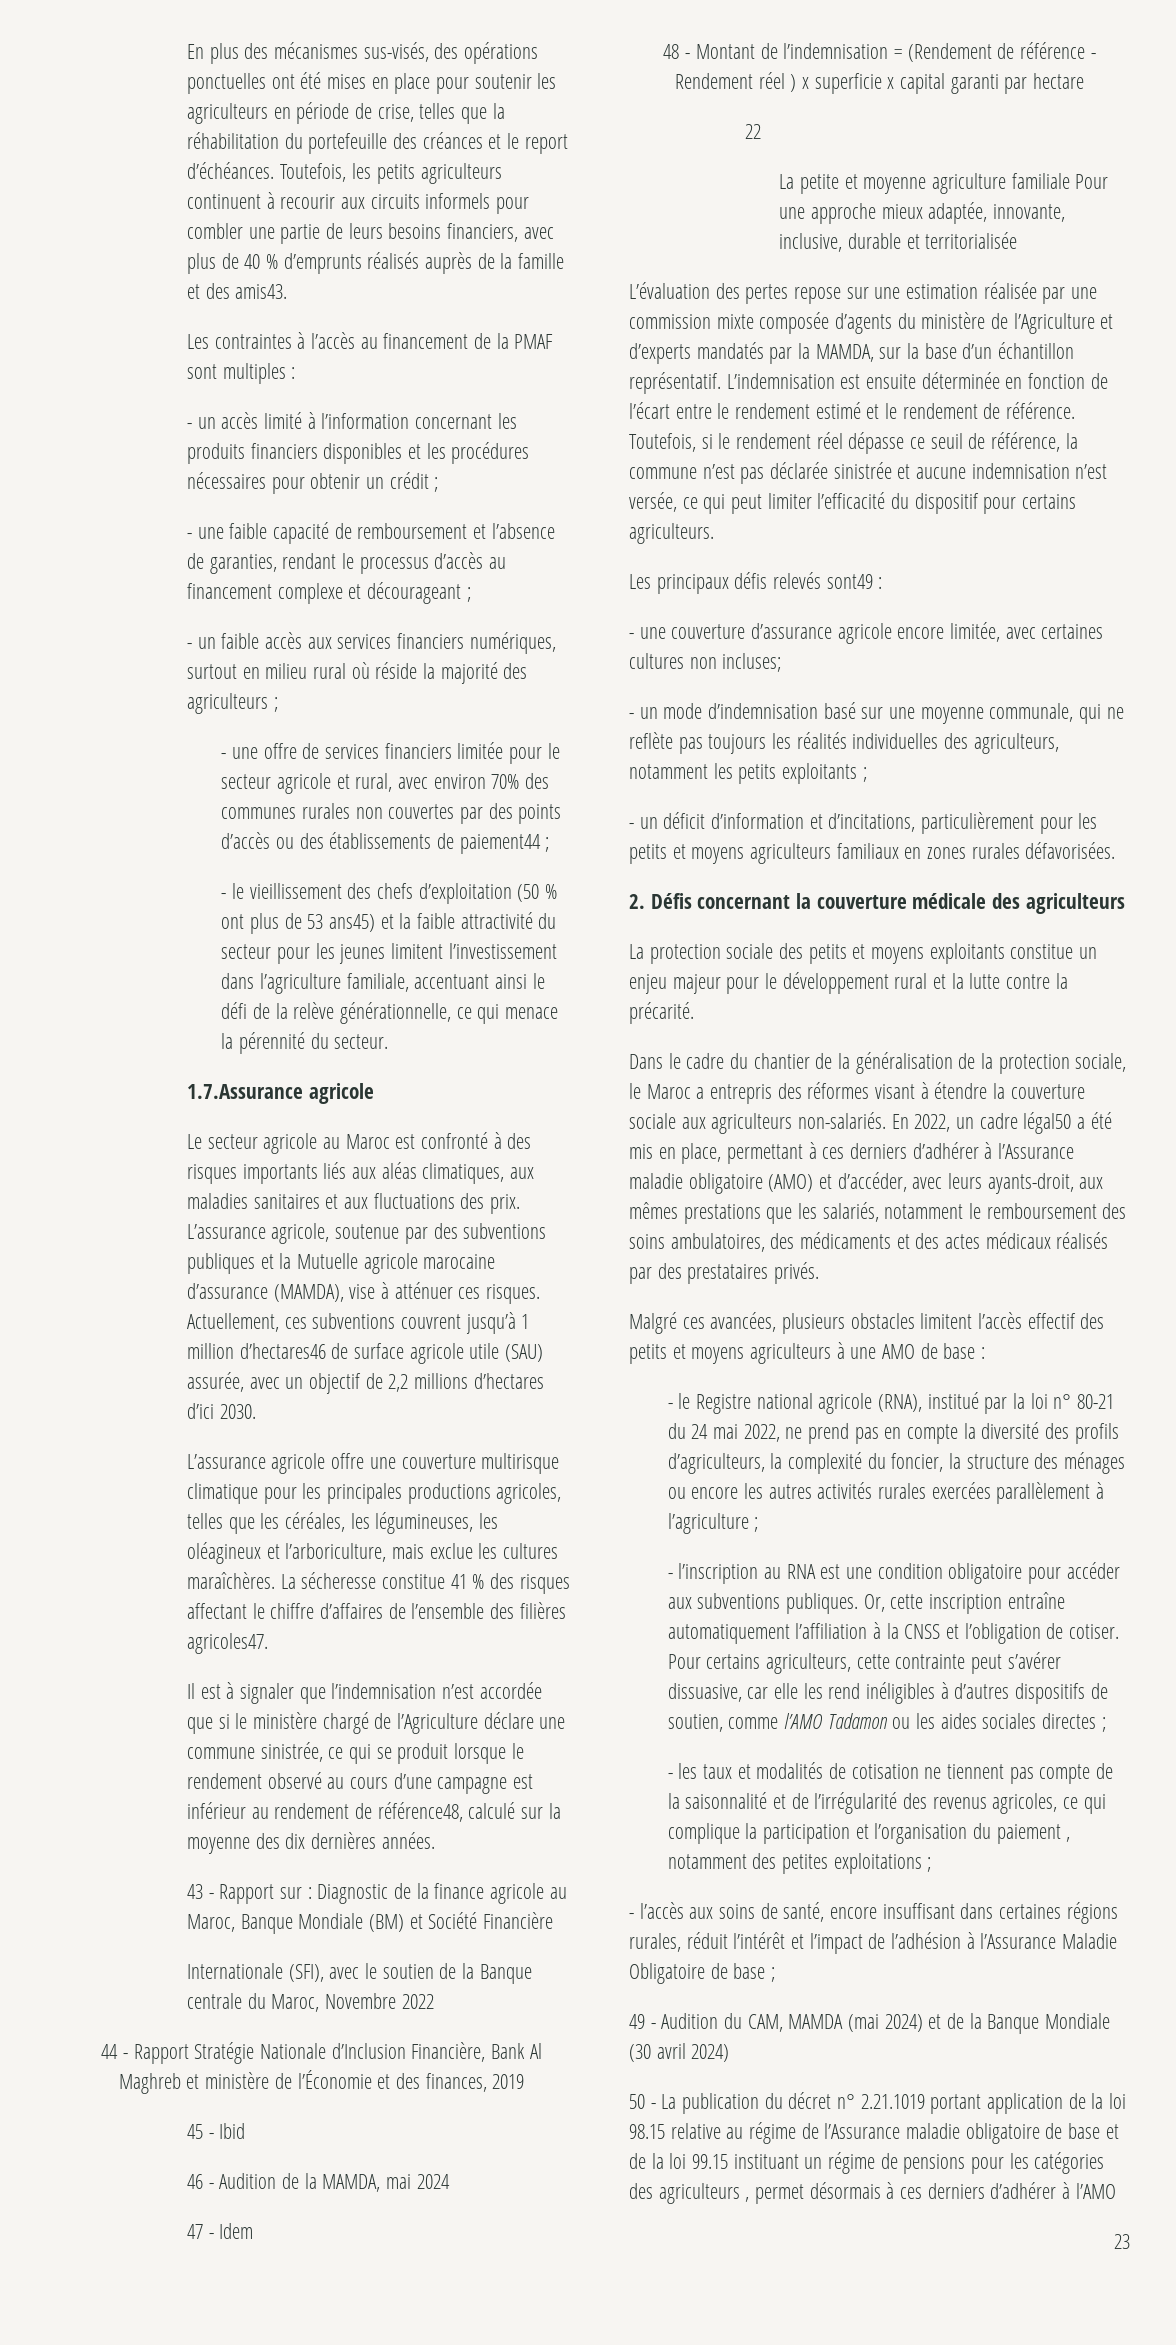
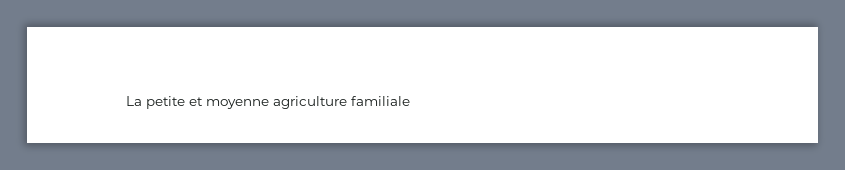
[186,42,538,64] [186,72,557,94] [186,102,505,124] [186,132,568,154] [186,162,502,184] [186,192,529,214] [186,223,554,244] [186,252,564,274] [186,283,288,299] [186,332,554,349] [186,363,296,384] [186,412,517,429] [186,442,530,464] [186,472,439,494] [186,522,555,544] [186,552,506,574] [186,582,471,604] [186,632,556,654] [186,662,528,684] [186,693,278,714] [221,742,560,764] [221,773,549,794] [221,803,562,824] [221,832,550,854] [221,883,557,904] [221,912,557,934] [221,943,557,964] [221,973,545,994] [221,1002,558,1024] [221,1032,389,1054] [186,1083,374,1104] [186,1132,532,1154] [186,1162,534,1184] [186,1193,520,1214] [186,1223,547,1244] [186,1253,496,1274] [186,1282,540,1304] [186,1312,530,1334] [186,1343,543,1364] [186,1372,544,1394] [186,1403,256,1419] [186,1453,560,1474] [186,1483,562,1504] [186,1512,498,1534] [186,1542,558,1564] [186,1572,570,1594] [186,1602,566,1619] [186,1633,268,1654] [186,1682,542,1704] [186,1712,566,1734] [186,1742,524,1764] [186,1772,533,1794] [186,1802,561,1822] [186,1832,435,1854] [186,1883,567,1904] [186,1912,553,1934] [186,1963,532,1984] [186,1993,434,2012] [101,2042,542,2064] [118,2070,525,2094] [186,2123,246,2139] [186,2173,450,2192] [186,2223,254,2239] [663,42,1096,62] [674,72,1085,94] [744,124,761,139] En plus des mécanismes sus-visés, des opérations ponctuelles ont été mises en place pour soutenir les agriculteurs en période de crise, telles que la réhabilitation du portefeuille des créances et le report d’échéances. Toutefois, les petits agriculteurs continuent à recourir aux circuits informels pour combler une partie de leurs besoins financiers, avec plus de 40 % d’emprunts réalisés auprès de la famille et des amis43. // Les contraintes à l’accès au financement de la PMAF sont multiples : // - un accès limité à l’information concernant les produits financiers disponibles et les procédures nécessaires pour obtenir un crédit ; // - une faible capacité de remboursement et l’absence de garanties, rendant le processus d’accès au financement complexe et décourageant ; // - un faible accès aux services financiers numériques, surtout en milieu rural où réside la majorité des agriculteurs ; // - une offre de services financiers limitée pour le secteur agricole et rural, avec environ 70% des communes rurales non couvertes par des points d’accès ou des établissements de paiement44 ; // - le vieillissement des chefs d’exploitation (50 % ont plus de 53 ans45) et la faible attractivité du secteur pour les jeunes limitent l’investissement dans l’agriculture familiale, accentuant ainsi le défi de la relève générationnelle, ce qui menace la pérennité du secteur. // 1.7.Assurance agricole // Le secteur agricole au Maroc est confronté à des risques importants liés aux aléas climatiques, aux maladies sanitaires et aux fluctuations des prix. L’assurance agricole, soutenue par des subventions publiques et la Mutuelle agricole marocaine d’assurance (MAMDA), vise à atténuer ces risques. Actuellement, ces subventions couvrent jusqu’à 1 million d’hectares46 de surface agricole utile (SAU) assurée, avec un objectif de 2,2 millions d’hectares d’ici 2030. // L’assurance agricole offre une couverture multirisque climatique pour les principales productions agricoles, telles que les céréales, les légumineuses, les oléagineux et l’arboriculture, mais exclue les cultures maraîchères. La sécheresse constitue 41 % des risques affectant le chiffre d’affaires de l’ensemble des filières agricoles47. // Il est à signaler que l’indemnisation n’est accordée que si le ministère chargé de l’Agriculture déclare une commune sinistrée, ce qui se produit lorsque le rendement observé au cours d’une campagne est inférieur au rendement de référence48, calculé sur la moyenne des dix dernières années. // 43 - Rapport sur : Diagnostic de la finance agricole au Maroc, Banque Mondiale (BM) et Société Financière // Internationale (SFI), avec le soutien de la Banque centrale du Maroc, Novembre 2022 // 44 - Rapport Stratégie Nationale d’Inclusion Financière, Bank Al Maghreb et ministère de l’Économie et des finances, 2019 // 45 - Ibid // 46 - Audition de la MAMDA, mai 2024 // 47 - Idem // 48 - Montant de l’indemnisation = (Rendement de référence - Rendement réel ) x superficie x capital garanti par hectare // 22 // -> (125, 101) none
[1075,174,1109,189] [779,202,1065,224] [779,232,1018,252] [629,282,1098,304] [629,312,1114,334] [629,342,1075,364] [629,372,1108,394] [629,402,1076,419] [629,432,1078,454] [629,462,1108,484] [629,492,1077,514] [629,523,714,544] [629,572,883,594] [629,622,1104,644] [629,653,782,672] [629,702,1124,724] [629,732,1059,754] [629,763,867,784] [629,812,1098,834] [629,842,1116,864] [629,893,1125,914] [629,943,1098,964] [629,972,1068,994] [629,1002,694,1024] [629,1052,1127,1074] [629,1082,1085,1104] [629,1112,1112,1134] [629,1142,1075,1164] [629,1172,1104,1194] [629,1202,1127,1224] [629,1232,1109,1252] [629,1262,820,1284] [629,1312,1105,1334] [629,1342,986,1364] [667,1392,1114,1414] [667,1422,1119,1444] [667,1452,1125,1474] [667,1482,1104,1504] [667,1513,759,1534] [667,1562,1120,1584] [667,1592,1065,1614] [667,1622,1119,1644] [667,1652,1061,1674] [667,1682,1108,1704] [667,1713,1106,1732] [667,1762,1113,1784] [667,1792,1106,1814] [667,1823,1071,1844] [667,1853,932,1874] [629,1902,1118,1924] [629,1932,1118,1954] [629,1963,776,1984] [629,2013,1111,2034] [629,2043,730,2062] [629,2092,1127,2114] [629,2122,1119,2144] [629,2152,1105,2174] [629,2182,1116,2204] [1114,2234,1130,2249] Pour une approche mieux adaptée, innovante, inclusive, durable et territorialisée // L’évaluation des pertes repose sur une estimation réalisée par une commission mixte composée d’agents du ministère de l’Agriculture et d’experts mandatés par la MAMDA, sur la base d’un échantillon représentatif. L’indemnisation est ensuite déterminée en fonction de l’écart entre le rendement estimé et le rendement de référence. Toutefois, si le rendement réel dépasse ce seuil de référence, la commune n’est pas déclarée sinistrée et aucune indemnisation n’est versée, ce qui peut limiter l’efficacité du dispositif pour certains agriculteurs. // Les principaux défis relevés sont49 : // - une couverture d’assurance agricole encore limitée, avec certaines cultures non incluses; // - un mode d’indemnisation basé sur une moyenne communale, qui ne reflète pas toujours les réalités individuelles des agriculteurs, notamment les petits exploitants ; // - un déficit d’information et d’incitations, particulièrement pour les petits et moyens agriculteurs familiaux en zones rurales défavorisées. // 2. Défis concernant la couverture médicale des agriculteurs // La protection sociale des petits et moyens exploitants constitue un enjeu majeur pour le développement rural et la lutte contre la précarité. // Dans le cadre du chantier de la généralisation de la protection sociale, le Maroc a entrepris des réformes visant à étendre la couverture sociale aux agriculteurs non-salariés. En 2022, un cadre légal50 a été mis en place, permettant à ces derniers d’adhérer à l’Assurance maladie obligatoire (AMO) et d’accéder, avec leurs ayants-droit, aux mêmes prestations que les salariés, notamment le remboursement des soins ambulatoires, des médicaments et des actes médicaux réalisés par des prestataires privés. // Malgré ces avancées, plusieurs obstacles limitent l’accès effectif des petits et moyens agriculteurs à une AMO de base : // - le Registre national agricole (RNA), institué par la loi n° 80-21 du 24 mai 2022, ne prend pas en compte la diversité des profils d’agriculteurs, la complexité du foncier, la structure des ménages ou encore les autres activités rurales exercées parallèlement à l’agriculture ; // - l’inscription au RNA est une condition obligatoire pour accéder aux subventions publiques. Or, cette inscription entraîne automatiquement l’affiliation à la CNSS et l’obligation de cotiser. Pour certains agriculteurs, cette contrainte peut s’avérer dissuasive, car elle les rend inéligibles à d’autres dispositifs de soutien, comme l’AMO Tadamon ou les aides sociales directes ; // - les taux et modalités de cotisation ne tiennent pas compte de la saisonnalité et de l’irrégularité des revenus agricoles, ce qui complique la participation et l’organisation du paiement , notamment des petites exploitations ; // - l’accès aux soins de santé, encore insuffisant dans certaines régions rurales, réduit l’intérêt et l’impact de l’adhésion à l’Assurance Maladie Obligatoire de base ; // 49 - Audition du CAM, MAMDA (mai 2024) et de la Banque Mondiale (30 avril 2024) // 50 - La publication du décret n° 2.21.1019 portant application de la loi 98.15 relative au régime de l’Assurance maladie obligatoire de base et de la loi 99.15 instituant un régime de pensions pour les catégories des agriculteurs , permet désormais à ces derniers d’adhérer à l’AMO // 23 -> (410, 101) none

